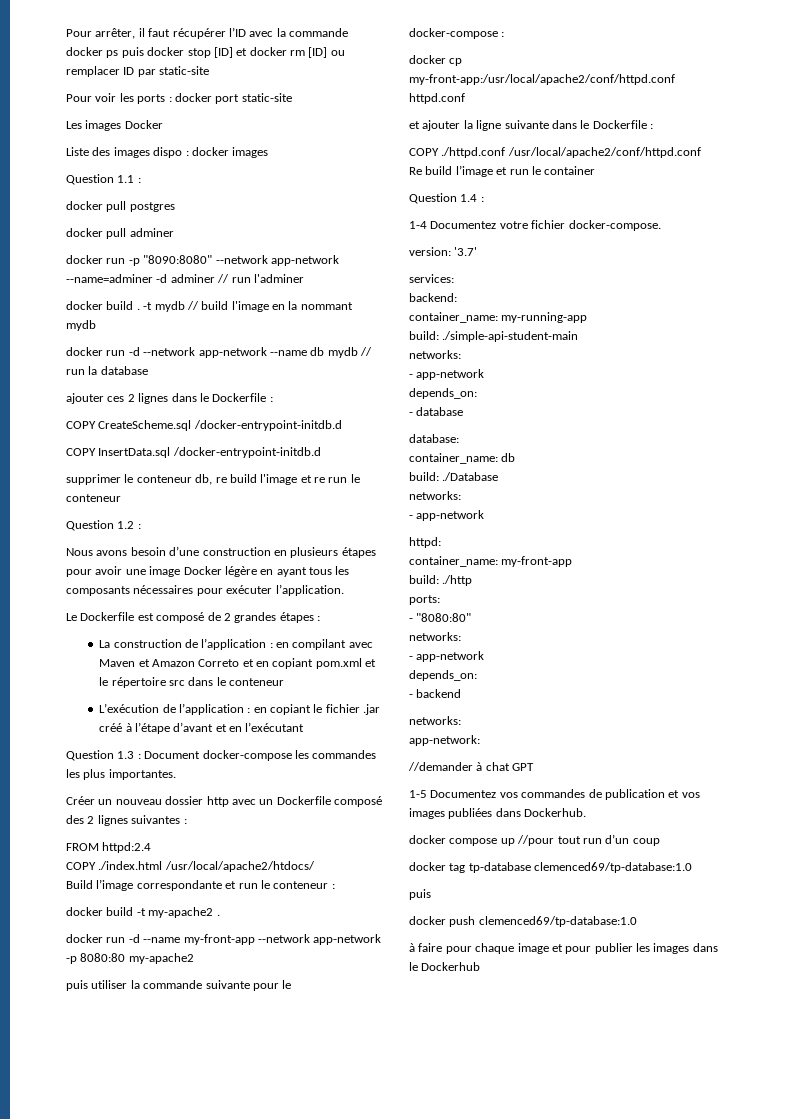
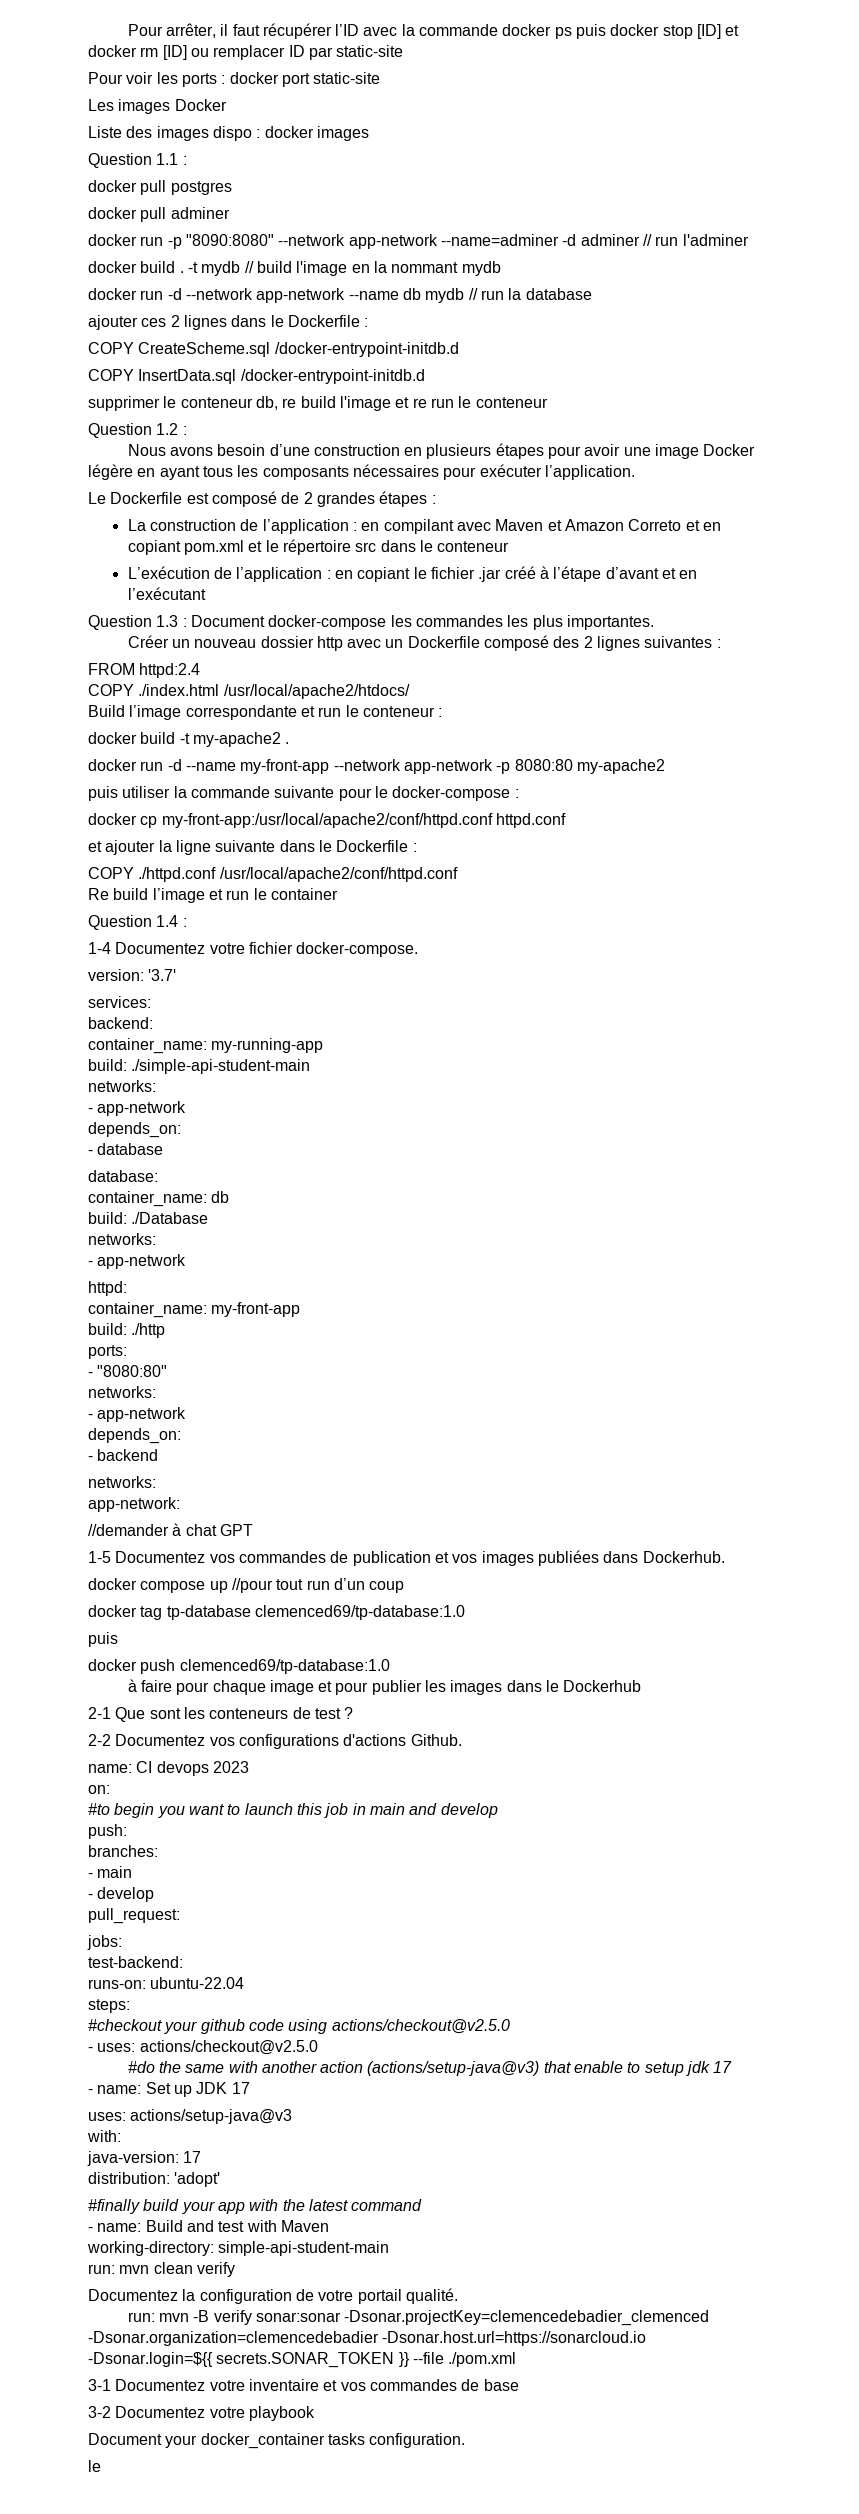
(481, 966) none -> [88,1707,354,1722] [88,1734,462,1749] [88,1761,249,1776] [88,1785,110,1794] [88,1803,498,1818] [88,1824,127,1839] [88,1845,158,1857] [88,1866,133,1878] [88,1887,155,1902] [88,1908,180,1924] [87,1935,122,1950] [88,1956,183,1968] [88,1977,245,1989] [88,1999,130,2013] [88,2019,510,2034] [88,2040,318,2055] [127,2061,733,2076] [88,2082,250,2097] [88,2109,293,2124] [87,2130,121,2142] [87,2151,202,2166] [88,2172,221,2187] [88,2199,423,2214] [88,2220,329,2232] [87,2241,390,2256] [88,2262,235,2277] [88,2288,458,2304] [127,2310,710,2326] [88,2331,647,2346] [88,2352,517,2368] [88,2379,519,2391] [88,2406,315,2421] [88,2433,466,2449] [88,2460,101,2472] // 2-1 Que sont les conteneurs de test ? // 2-2 Documentez vos configurations d'actions Github. // name: CI devops 2023 // on: // #to begin you want to launch this job in main and develop // push: // branches: // - main // - develop // pull_request: // jobs: // test-backend: // runs-on: ubuntu-22.04 // steps: // #checkout your github code using actions/checkout@v2.5.0 // - uses: actions/checkout@v2.5.0 // #do the same with another action (actions/setup-java@v3) that enable to setup jdk 17 // - name: Set up JDK 17 // uses: actions/setup-java@v3 // with: // java-version: 17 // distribution: 'adopt' // #finally build your app with the latest command // - name: Build and test with Maven // working-directory: simple-api-student-main // run: mvn clean verify // Documentez la configuration de votre portail qualité. // run: mvn -B verify sonar:sonar -Dsonar.projectKey=clemencedebadier_clemenced -Dsonar.organization=clemencedebadier -Dsonar.host.url=https://sonarcloud.io -Dsonar.login=${{ secrets.SONAR_TOKEN }} --file ./pom.xml // 3-1 Documentez votre inventaire et vos commandes de base // 3-2 Documentez votre playbook // Document your docker_container tasks configuration. // le

